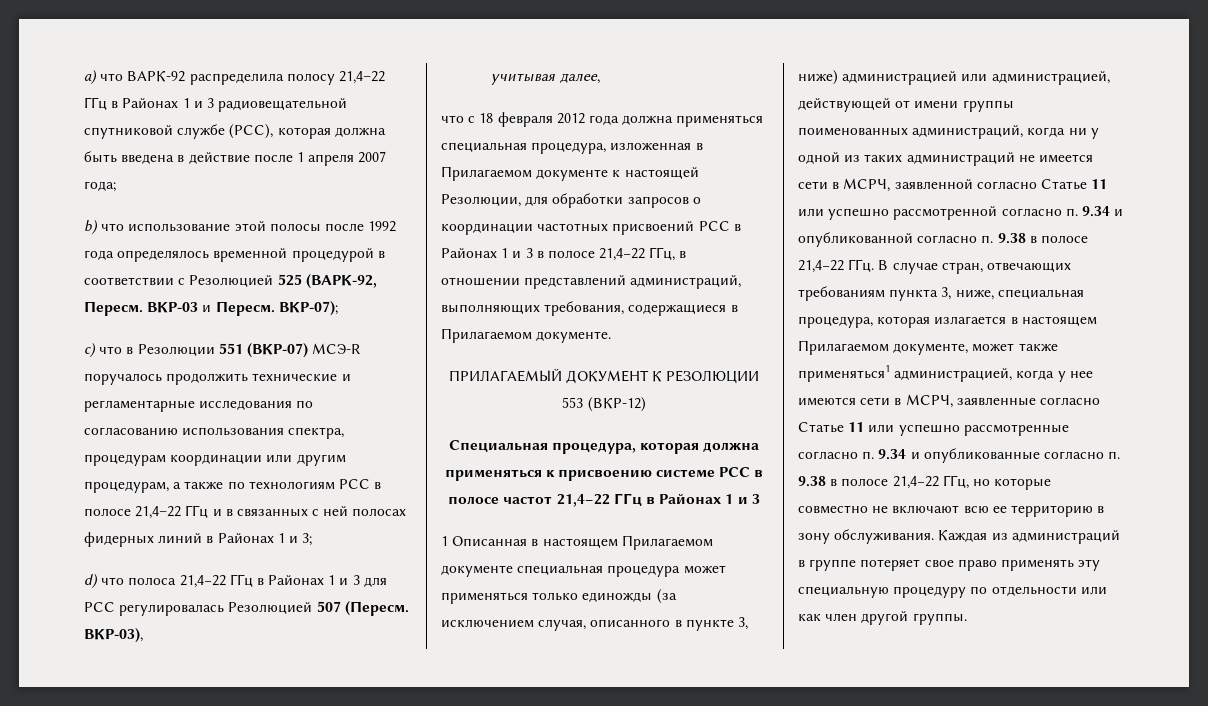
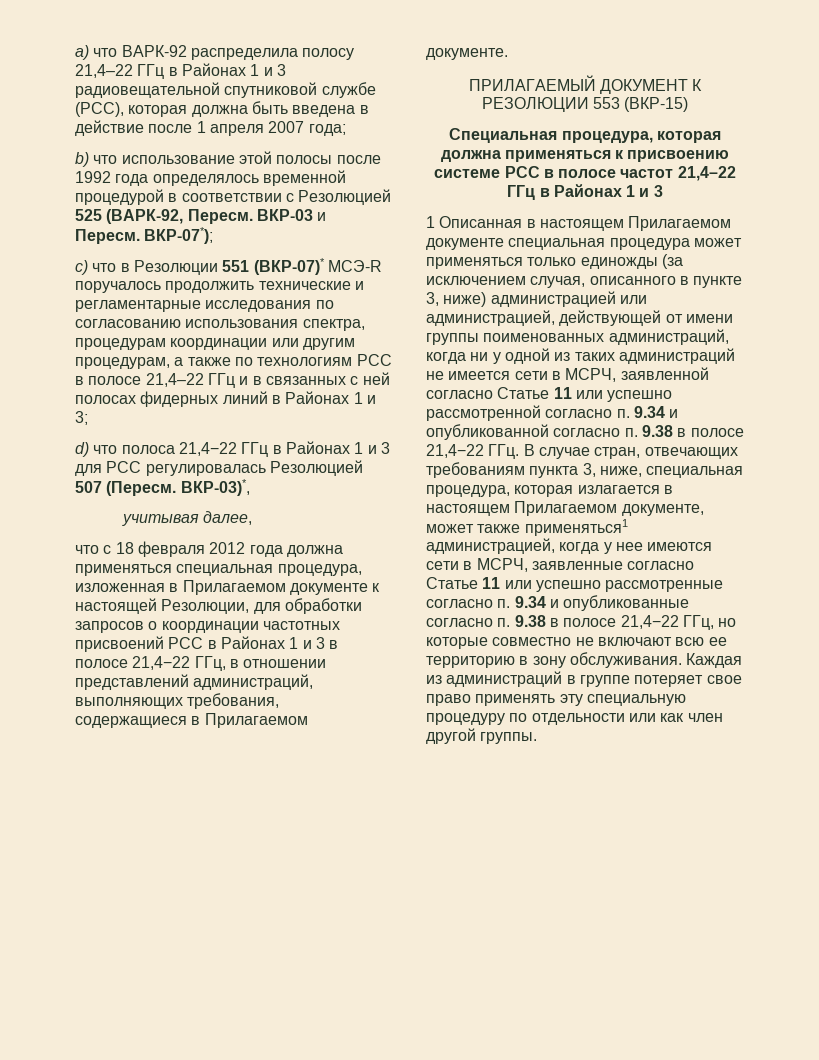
[278,301,338,316] ВКР-07); -> [144,227,214,244] ВКР-07*);
[246,343,308,358] (ВКР-07) -> [253,258,325,275] (ВКР-07)*
[84,628,143,643] ВКР-03), -> [180,479,250,496] ВКР-03)*,
[587,397,646,412] (ВКР-12) -> [624,97,689,112] (ВКР-15)

